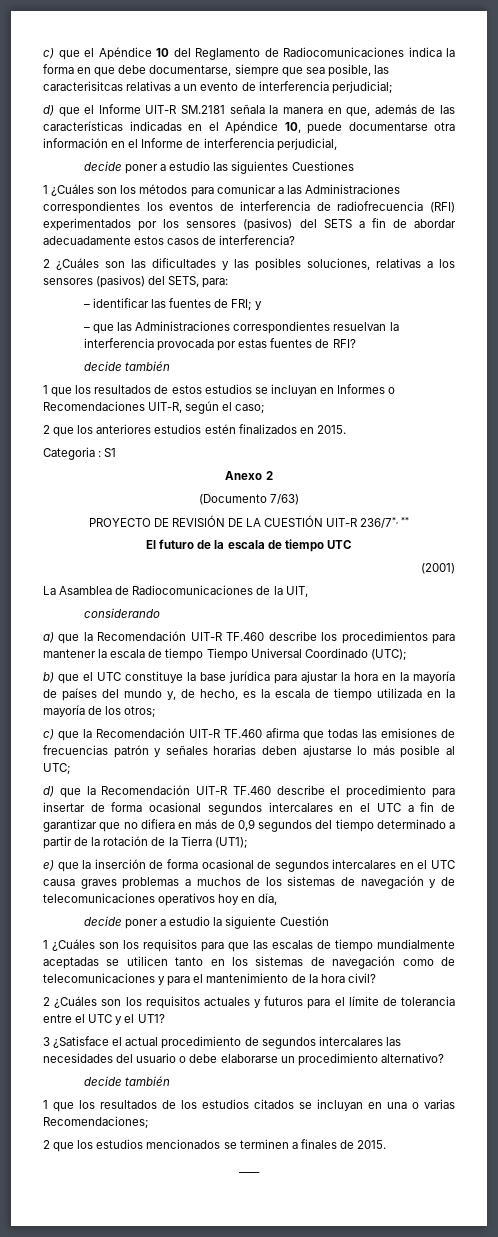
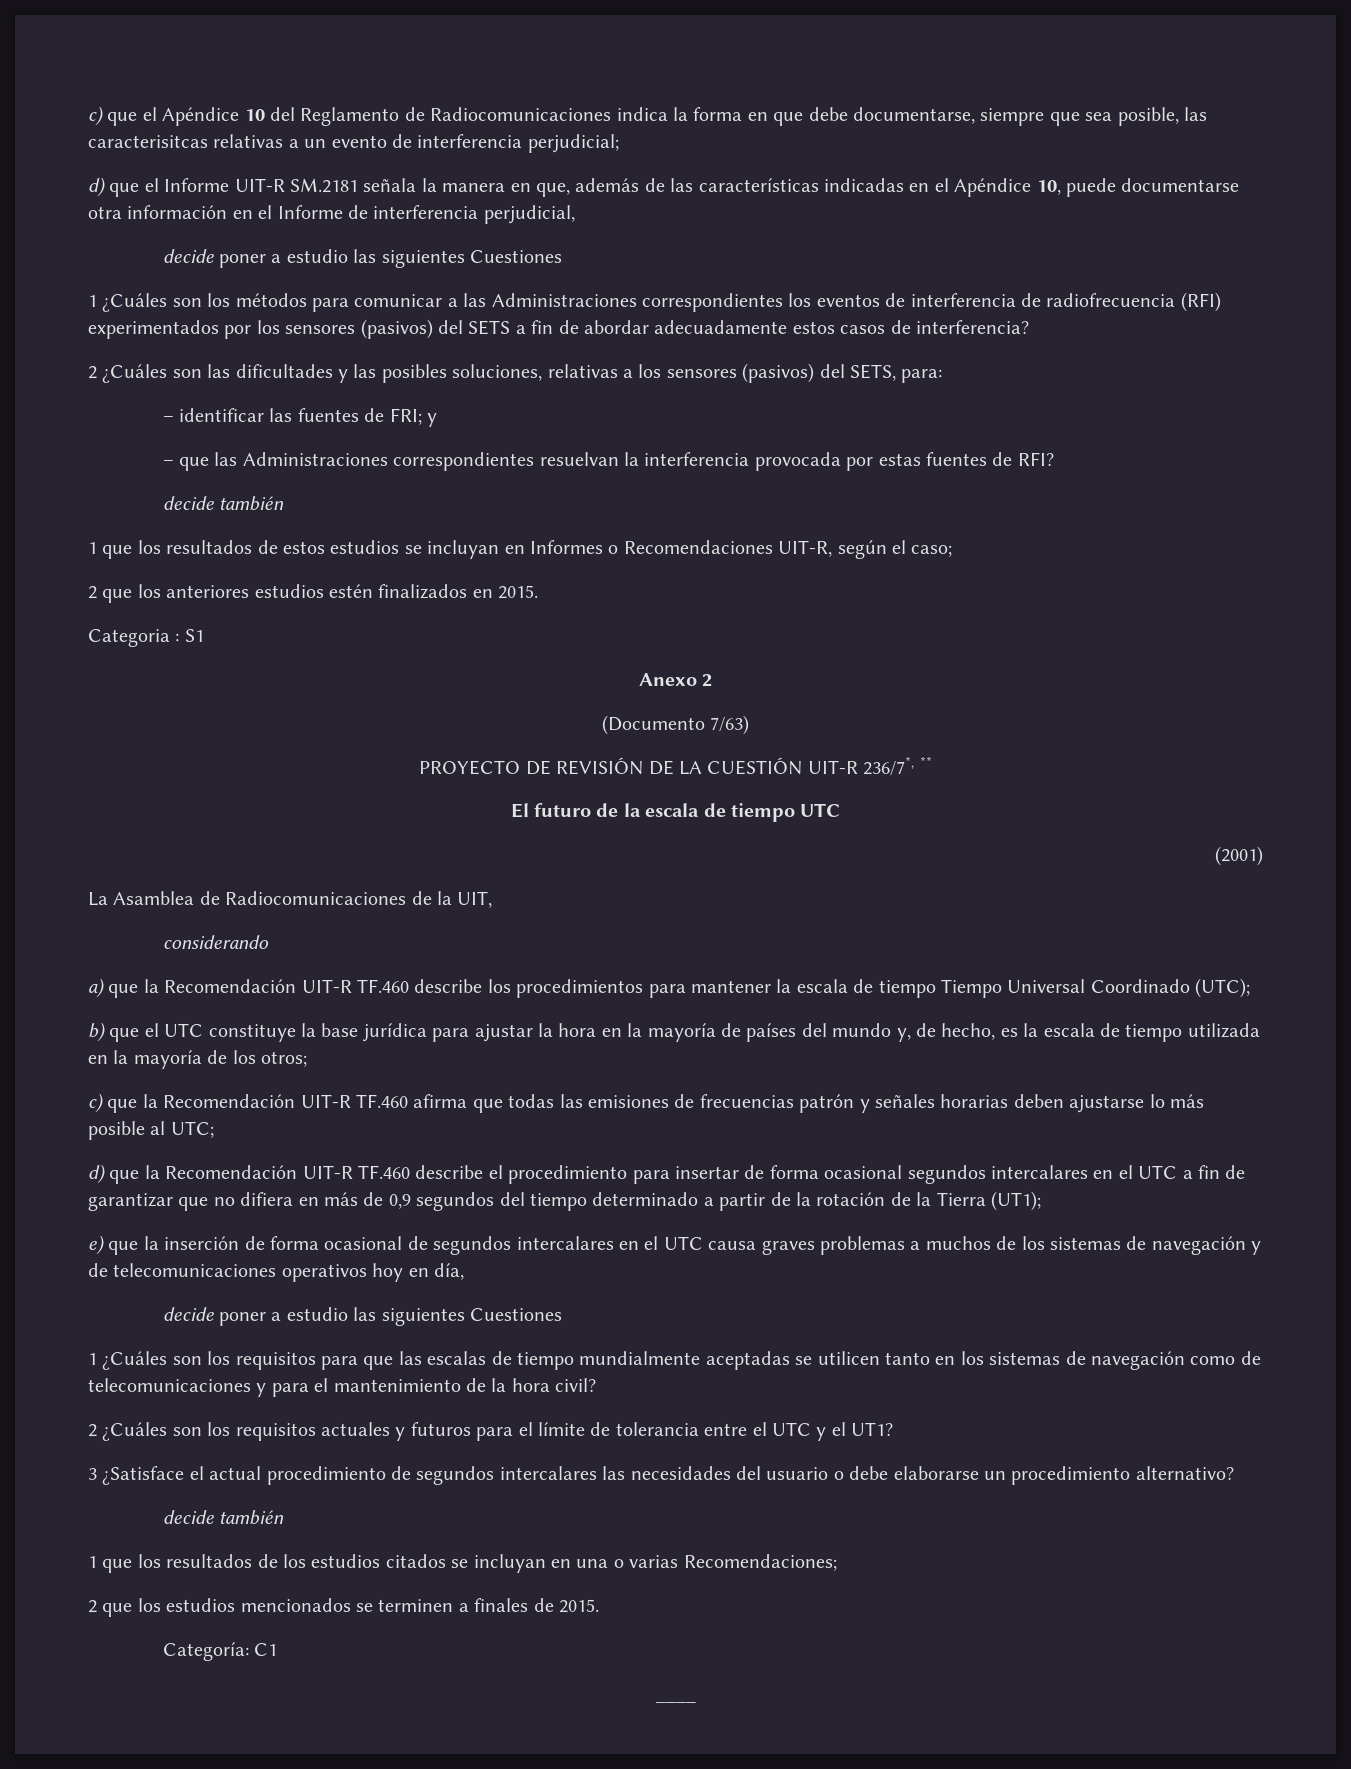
[213,916,329,929] la siguiente Cuestión -> [353,1307,562,1326] las siguientes Cuestiones
(387, 1144) none -> [162,1642,277,1661] // Categoría: C1

